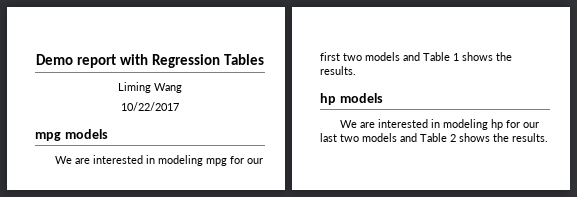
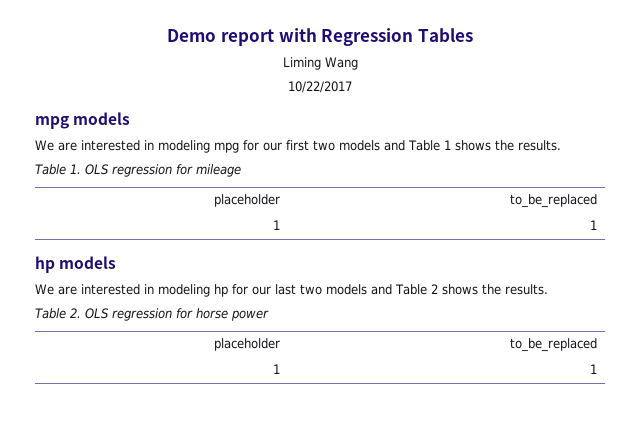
(356, 70) none -> [35,164,241,177] [214,194,281,207] [510,194,598,208] [273,220,281,230] [590,220,598,230] // Table 1. OLS regression for mileage // placeholder | to_be_replaced // 1 | 1
(548, 137) none -> [35,308,269,321] [214,338,281,351] [510,338,598,352] [273,364,281,374] [590,364,598,374] // Table 2. OLS regression for horse power // placeholder | to_be_replaced // 1 | 1

